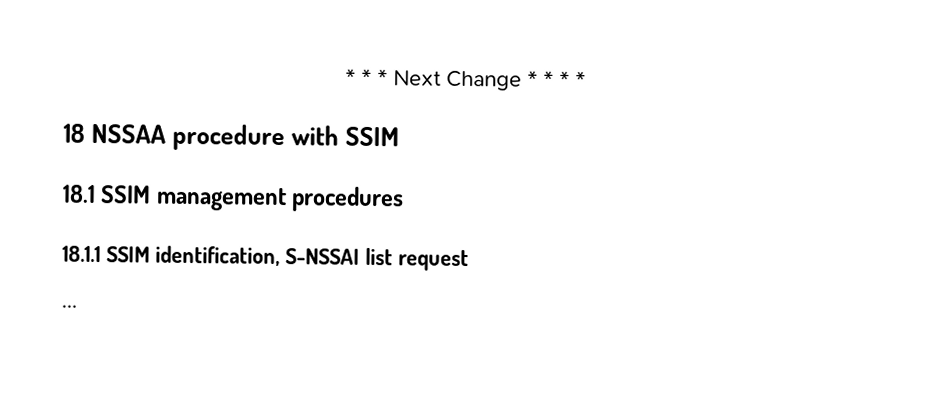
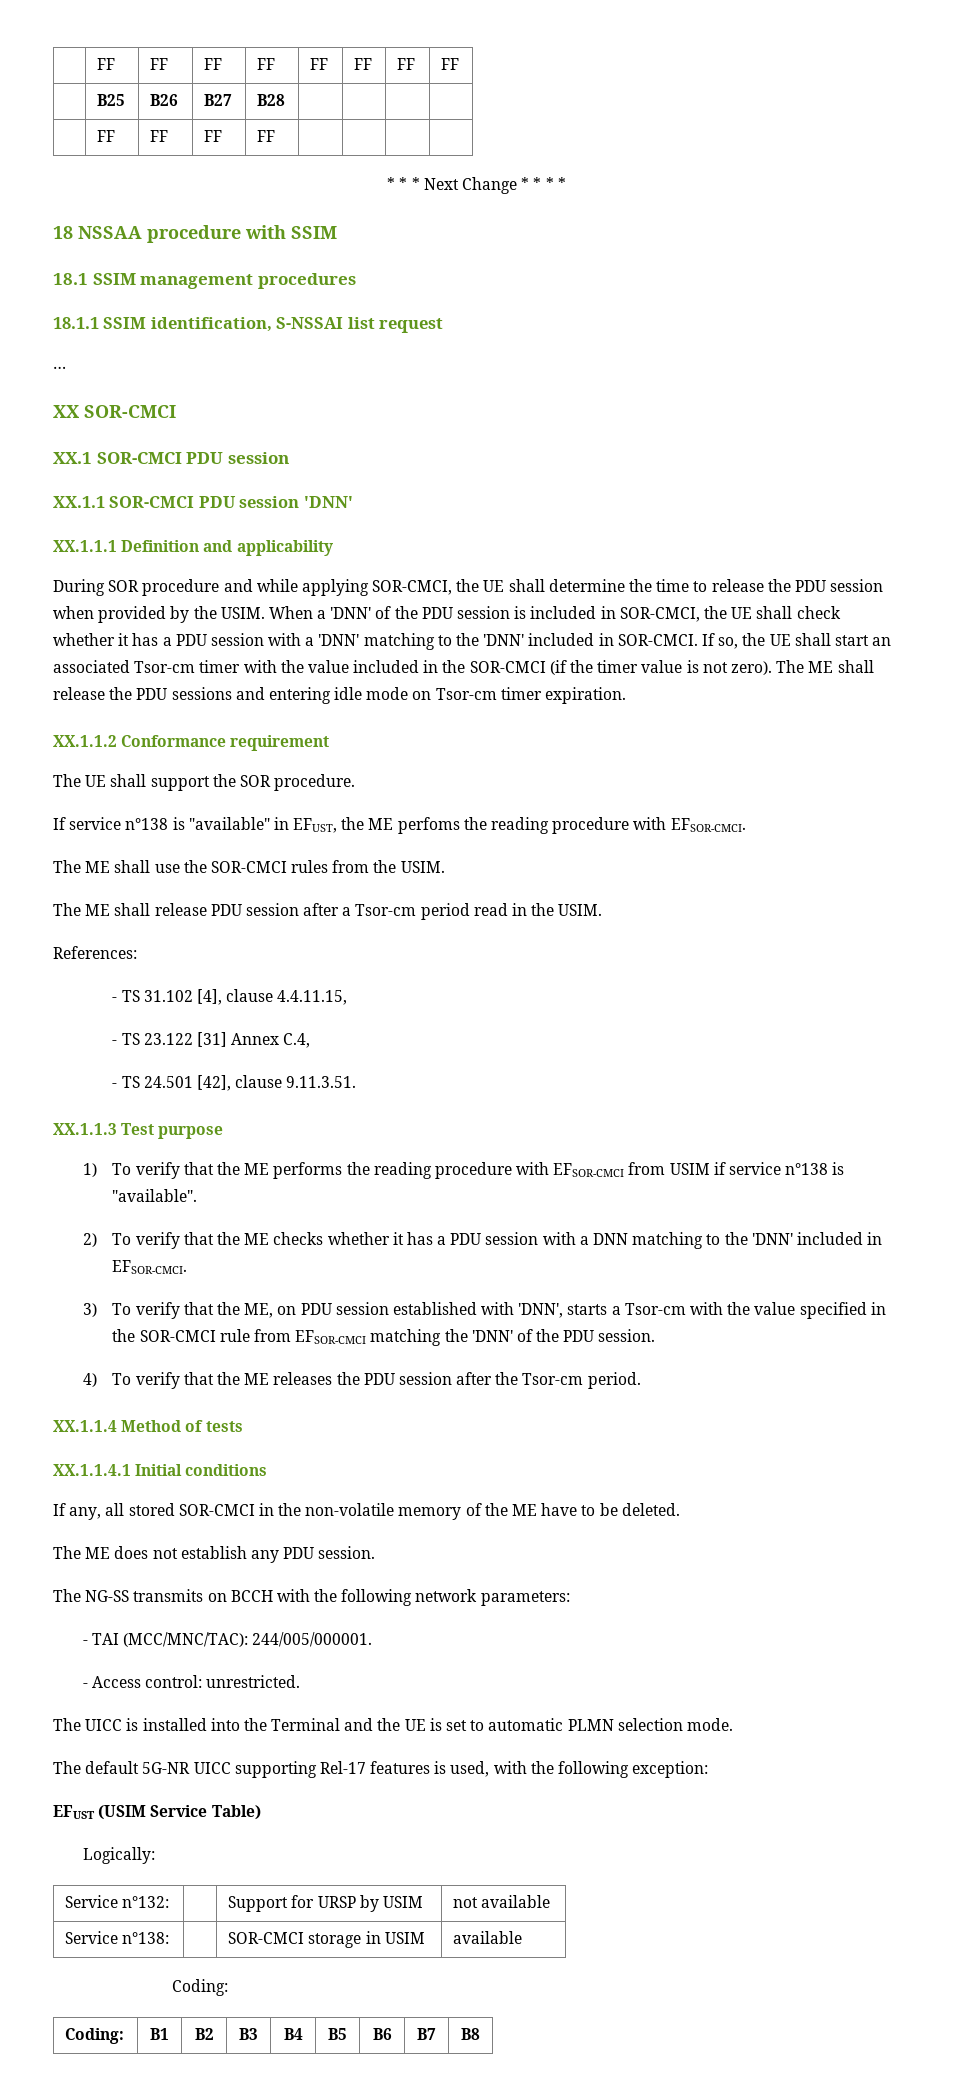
(345, 76) none -> [97,58,116,70] [150,58,169,70] [204,58,223,70] [257,58,276,70] [310,58,329,70] [354,58,373,70] [397,58,416,70] [441,58,460,70] [97,94,126,106] [150,94,179,106] [204,94,233,106] [257,94,286,106] [97,130,116,142] [150,130,169,142] [204,130,223,142] [257,130,276,142] | FF | FF | FF | FF | FF | FF | FF | FF // | B25 | B26 | B27 | B28 | | | | // | FF | FF | FF | FF | | | | //
(77, 306) none -> [53,405,176,418] [53,452,289,464] [53,496,353,508] [53,540,333,556] [53,579,884,596] [53,606,841,623] [53,633,892,650] [53,660,874,675] [53,687,627,704] [53,735,330,751] [53,774,356,791] [53,817,746,834] [53,860,445,873] [53,903,603,920] [53,946,137,959] [112,989,348,1005] [112,1032,311,1048] [112,1075,357,1091] [53,1123,224,1139] [82,1162,845,1179] [112,1189,198,1202] [82,1232,883,1249] [112,1260,188,1274] [82,1302,886,1319] [112,1329,656,1346] [82,1372,641,1389] [53,1420,243,1432] [53,1464,268,1476] [53,1503,680,1520] [53,1546,376,1563] [53,1589,570,1606] [82,1632,373,1647] [82,1675,301,1688] [53,1718,733,1731] [53,1761,709,1778] [53,1805,261,1820] [82,1847,155,1864] [65,1895,170,1908] [228,1895,423,1912] [453,1895,551,1908] [65,1931,170,1944] [228,1931,425,1948] [453,1931,523,1944] [171,1979,228,1996] [65,2028,125,2044] [150,2028,169,2040] [194,2028,214,2040] [239,2028,258,2040] [283,2028,303,2040] [328,2028,347,2040] [372,2028,392,2040] [417,2028,436,2040] [461,2028,480,2040] // XX SOR-CMCI // XX.1 SOR-CMCI PDU session // XX.1.1 SOR-CMCI PDU session 'DNN' // XX.1.1.1 Definition and applicability // During SOR procedure and while applying SOR-CMCI, the UE shall determine the time to release the PDU session when provided by the USIM. When a 'DNN' of the PDU session is included in SOR-CMCI, the UE shall check whether it has a PDU session with a 'DNN' matching to the 'DNN' included in SOR-CMCI. If so, the UE shall start an associated Tsor-cm timer with the value included in the SOR-CMCI (if the timer value is not zero). The ME shall release the PDU sessions and entering idle mode on Tsor-cm timer expiration. // XX.1.1.2 Conformance requirement // The UE shall support the SOR procedure. // If service n°138 is "available" in EFUST, the ME perfoms the reading procedure with EFSOR-CMCI. // The ME shall use the SOR-CMCI rules from the USIM. // The ME shall release PDU session after a Tsor-cm period read in the USIM. // References: // - TS 31.102 [4], clause 4.4.11.15, // - TS 23.122 [31] Annex C.4, // - TS 24.501 [42], clause 9.11.3.51. // XX.1.1.3 Test purpose // 1) To verify that the ME performs the reading procedure with EFSOR-CMCI from USIM if service n°138 is "available". // 2) To verify that the ME checks whether it has a PDU session with a DNN matching to the 'DNN' included in EFSOR-CMCI. // 3) To verify that the ME, on PDU session established with 'DNN', starts a Tsor-cm with the value specified in the SOR-CMCI rule from EFSOR-CMCI matching the 'DNN' of the PDU session. // 4) To verify that the ME releases the PDU session after the Tsor-cm period. // XX.1.1.4 Method of tests // XX.1.1.4.1 Initial conditions // If any, all stored SOR-CMCI in the non-volatile memory of the ME have to be deleted. // The ME does not establish any PDU session. // The NG-SS transmits on BCCH with the following network parameters: // - TAI (MCC/MNC/TAC): 244/005/000001. // - Access control: unrestricted. // The UICC is installed into the Terminal and the UE is set to automatic PLMN selection mode. // The default 5G-NR UICC supporting Rel-17 features is used, with the following exception: // EFUST (USIM Service Table) // Logically: // Service n°132: | | Support for URSP by USIM | not available // Service n°138: | | SOR-CMCI storage in USIM | available // Coding: // Coding: | B1 | B2 | B3 | B4 | B5 | B6 | B7 | B8

